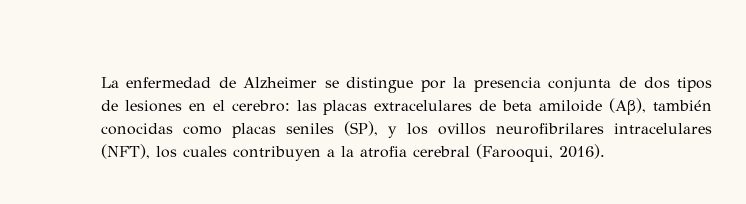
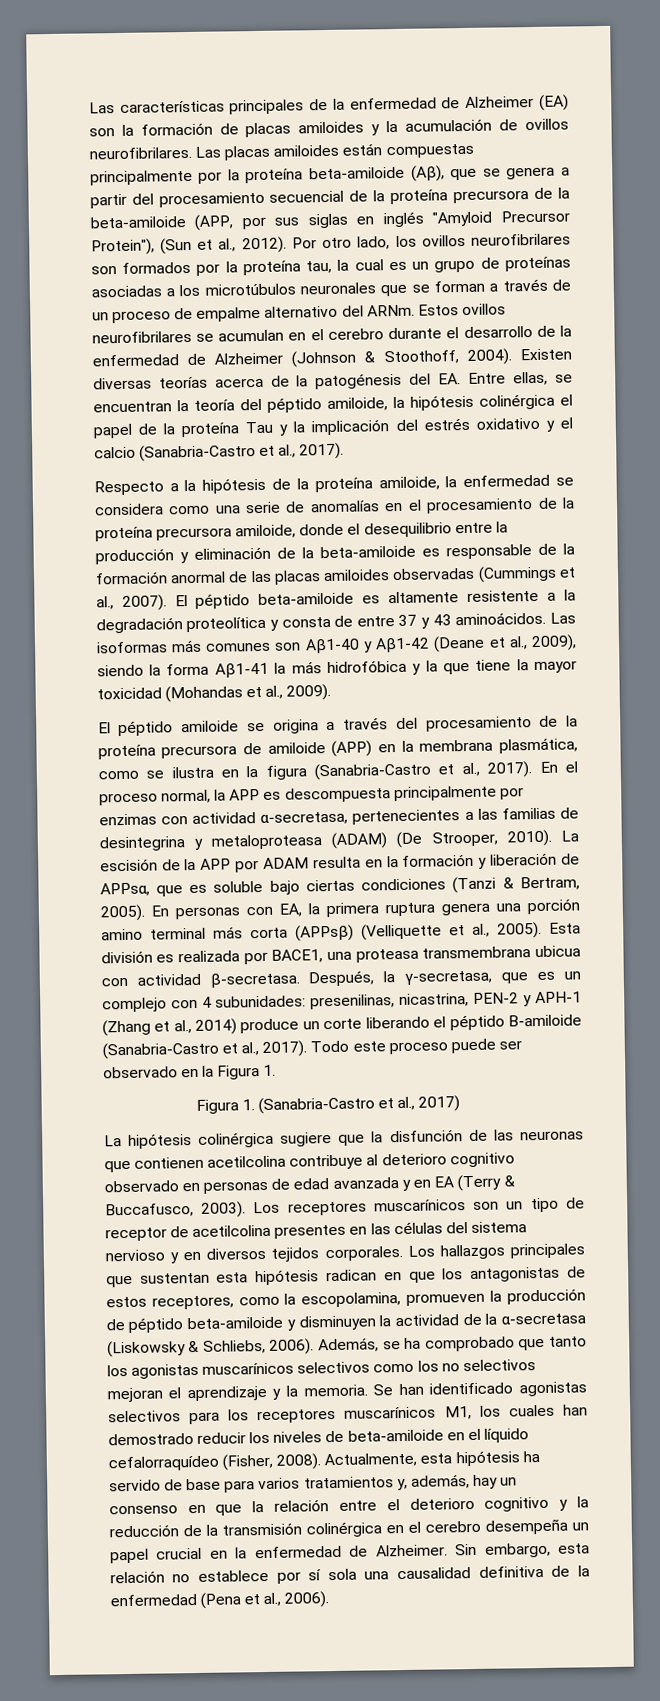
[100,77,712,93] [100,98,712,115] [100,121,712,138] [100,144,605,162] La enfermedad de Alzheimer se distingue por la presencia conjunta de dos tipos de lesiones en el cerebro: las placas extracelulares de beta amiloide (Aβ), también conocidas como placas seniles (SP), y los ovillos neurofibrilares intracelulares (NFT), los cuales contribuyen a la atrofia cerebral (Farooqui, 2016). -> [88,94,569,115] [88,118,569,138] [88,143,474,161] [89,165,570,186] [89,187,571,209] [89,210,570,231] [90,233,571,256] [90,256,571,276] [90,278,571,298] [91,303,507,324] [91,325,573,344] [91,348,573,368] [92,371,574,390] [92,393,573,413] [92,417,573,439] [93,442,345,462] [93,474,574,496] [93,497,576,516] [94,521,509,542] [94,543,575,565] [94,565,576,585] [95,589,576,611] [95,611,576,634] [95,634,578,654] [96,659,577,678] [96,683,332,703] [97,715,579,737] [97,737,578,760] [97,761,578,781] [98,785,525,806] [98,807,579,826] [98,829,580,852] [99,852,581,873] [99,876,580,897] [99,898,580,922] [100,921,581,942] [100,945,581,965] [100,970,581,988] [101,991,582,1013] [101,1014,582,1037] [101,1038,523,1060] [102,1064,277,1080] [195,1095,461,1115] [103,1129,585,1149] [103,1152,515,1173] [103,1174,515,1194] [104,1197,585,1218] [104,1221,528,1242] [104,1243,585,1264] [105,1266,586,1288] [105,1288,586,1310] [105,1313,586,1333] [106,1336,587,1358] [106,1359,537,1379] [106,1381,587,1403] [107,1404,588,1425] [107,1428,530,1446] [107,1450,540,1472] [108,1474,518,1493] [108,1496,589,1516] [108,1518,589,1538] [109,1542,590,1564] [109,1565,590,1584] [109,1591,330,1609] Las características principales de la enfermedad de Alzheimer (EA) son la formación de placas amiloides y la acumulación de ovillos neurofibrilares. Las placas amiloides están compuestas principalmente por la proteína beta-amiloide (Aβ), que se genera a partir del procesamiento secuencial de la proteína precursora de la beta-amiloide (APP, por sus siglas en inglés "Amyloid Precursor Protein"), (Sun et al., 2012). Por otro lado, los ovillos neurofibrilares son formados por la proteína tau, la cual es un grupo de proteínas asociadas a los microtúbulos neuronales que se forman a través de un proceso de empalme alternativo del ARNm. Estos ovillos neurofibrilares se acumulan en el cerebro durante el desarrollo de la enfermedad de Alzheimer (Johnson & Stoothoff, 2004). Existen diversas teorías acerca de la patogénesis del EA. Entre ellas, se encuentran la teoría del péptido amiloide, la hipótesis colinérgica el papel de la proteína Tau y la implicación del estrés oxidativo y el calcio (Sanabria-Castro et al., 2017). // Respecto a la hipótesis de la proteína amiloide, la enfermedad se considera como una serie de anomalías en el procesamiento de la proteína precursora amiloide, donde el desequilibrio entre la producción y eliminación de la beta-amiloide es responsable de la formación anormal de las placas amiloides observadas (Cummings et al., 2007). El péptido beta-amiloide es altamente resistente a la degradación proteolítica y consta de entre 37 y 43 aminoácidos. Las isoformas más comunes son Aβ1-40 y Aβ1-42 (Deane et al., 2009), siendo la forma Aβ1-41 la más hidrofóbica y la que tiene la mayor toxicidad (Mohandas et al., 2009). // El péptido amiloide se origina a través del procesamiento de la proteína precursora de amiloide (APP) en la membrana plasmática, como se ilustra en la figura (Sanabria-Castro et al., 2017). En el proceso normal, la APP es descompuesta principalmente por enzimas con actividad α-secretasa, pertenecientes a las familias de desintegrina y metaloproteasa (ADAM) (De Strooper, 2010). La escisión de la APP por ADAM resulta en la formación y liberación de APPsα, que es soluble bajo ciertas condiciones (Tanzi & Bertram, 2005). En personas con EA, la primera ruptura genera una porción amino terminal más corta (APPsβ) (Velliquette et al., 2005). Esta división es realizada por BACE1, una proteasa transmembrana ubicua con actividad β-secretasa. Después, la γ-secretasa, que es un complejo con 4 subunidades: presenilinas, nicastrina, PEN-2 y APH-1 (Zhang et al., 2014) produce un corte liberando el péptido B-amiloide (Sanabria-Castro et al., 2017). Todo este proceso puede ser observado en la Figura 1. // Figura 1. (Sanabria-Castro et al., 2017) // La hipótesis colinérgica sugiere que la disfunción de las neuronas que contienen acetilcolina contribuye al deterioro cognitivo observado en personas de edad avanzada y en EA (Terry & Buccafusco, 2003). Los receptores muscarínicos son un tipo de receptor de acetilcolina presentes en las células del sistema nervioso y en diversos tejidos corporales. Los hallazgos principales que sustentan esta hipótesis radican en que los antagonistas de estos receptores, como la escopolamina, promueven la producción de péptido beta-amiloide y disminuyen la actividad de la α-secretasa (Liskowsky & Schliebs, 2006). Además, se ha comprobado que tanto los agonistas muscarínicos selectivos como los no selectivos mejoran el aprendizaje y la memoria. Se han identificado agonistas selectivos para los receptores muscarínicos M1, los cuales han demostrado reducir los niveles de beta-amiloide en el líquido cefalorraquídeo (Fisher, 2008). Actualmente, esta hipótesis ha servido de base para varios tratamientos y, además, hay un consenso en que la relación entre el deterioro cognitivo y la reducción de la transmisión colinérgica en el cerebro desempeña un papel crucial en la enfermedad de Alzheimer. Sin embargo, esta relación no establece por sí sola una causalidad definitiva de la enfermedad (Pena et al., 2006).

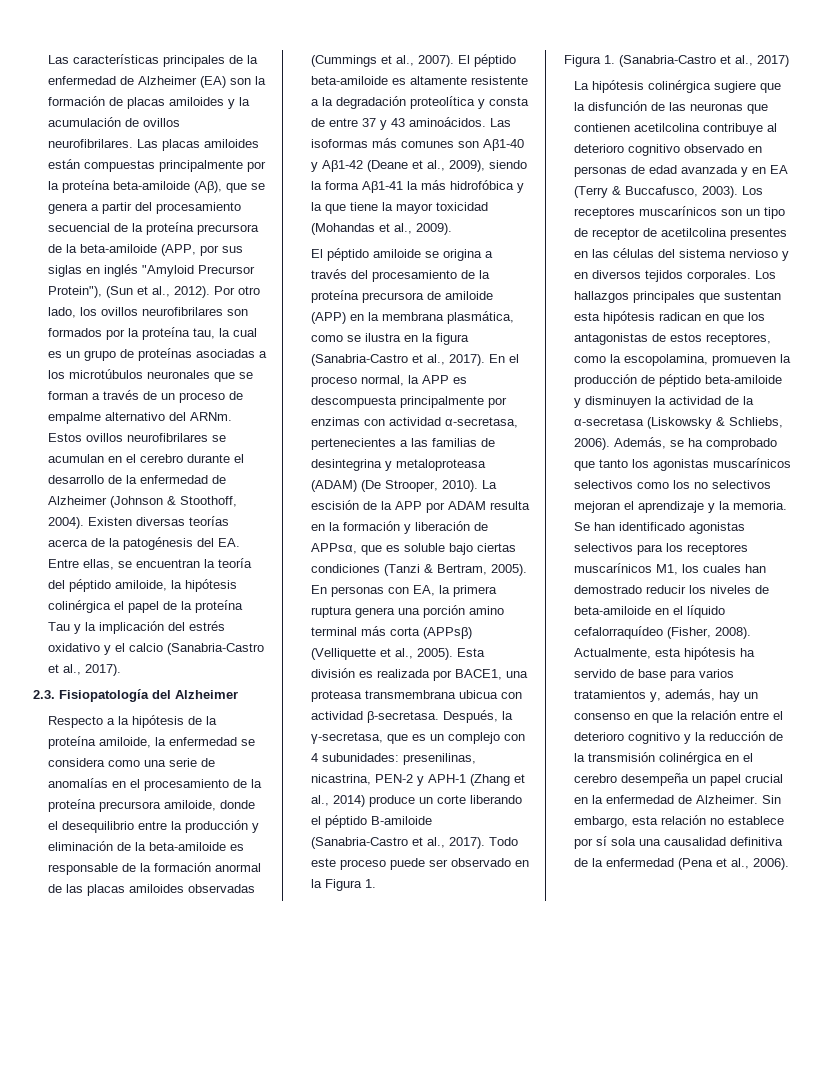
(345, 451) none -> [33,689,238,702] // 2.3. Fisiopatología del Alzheimer

